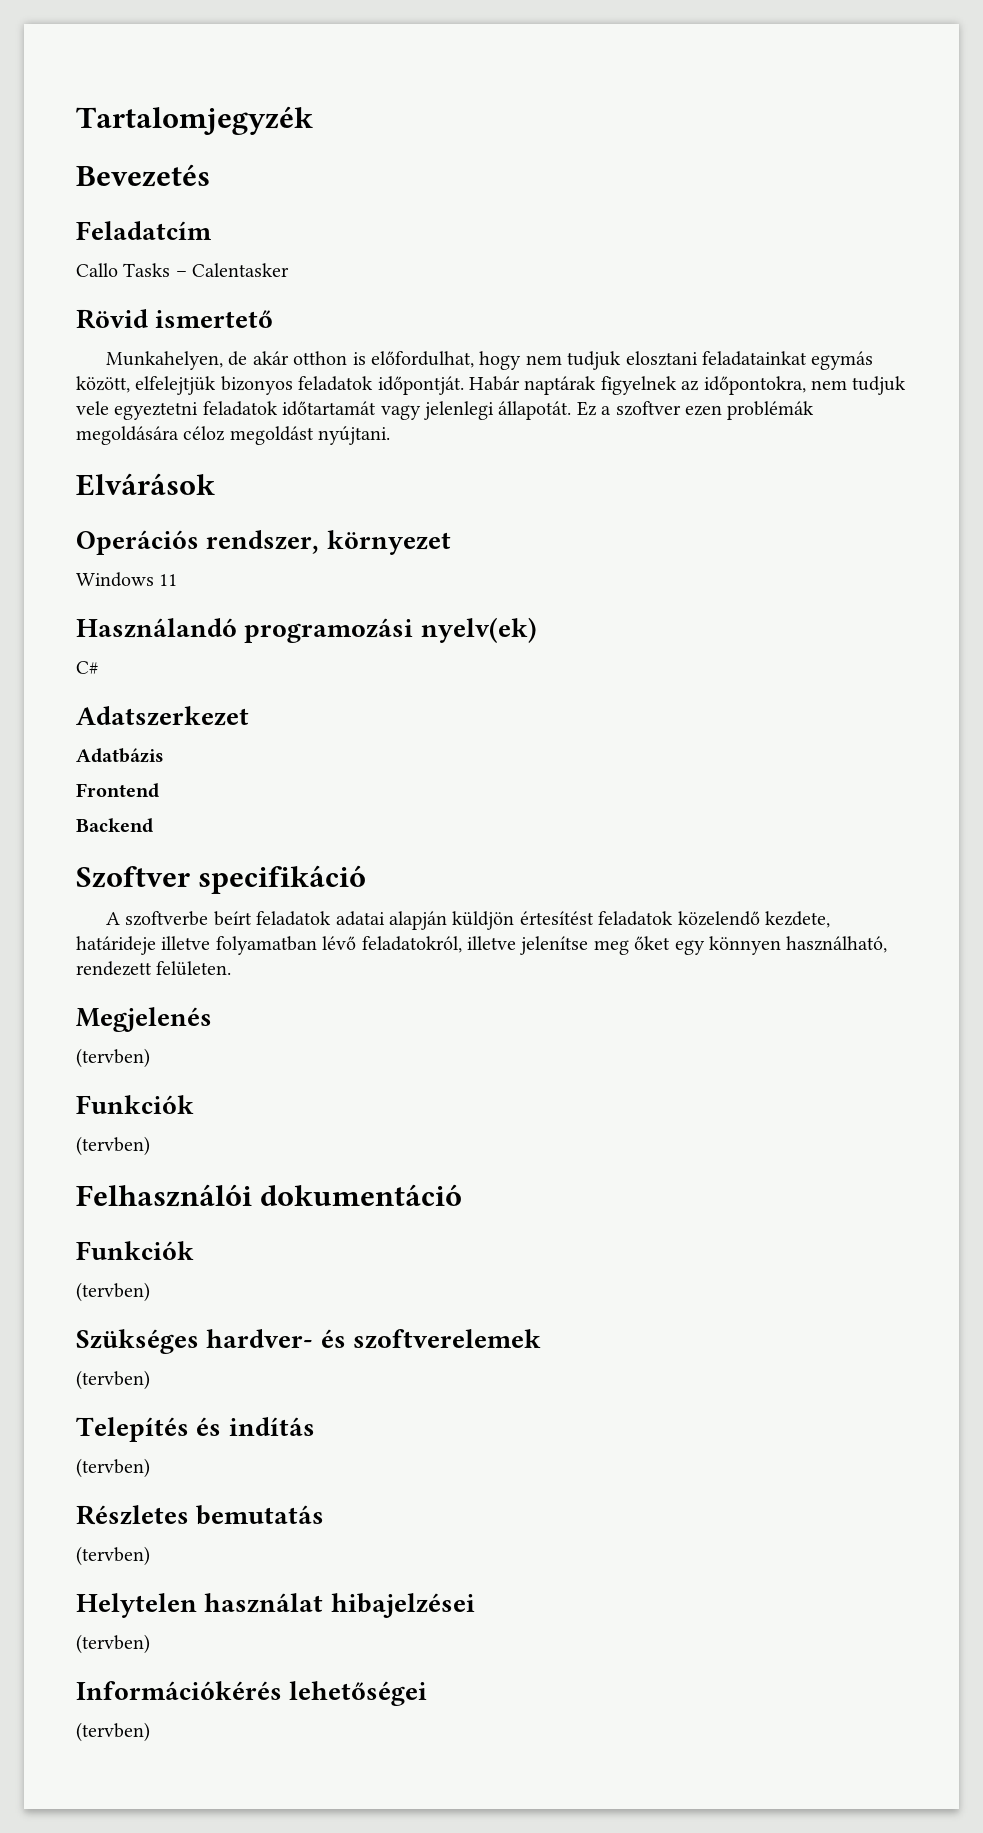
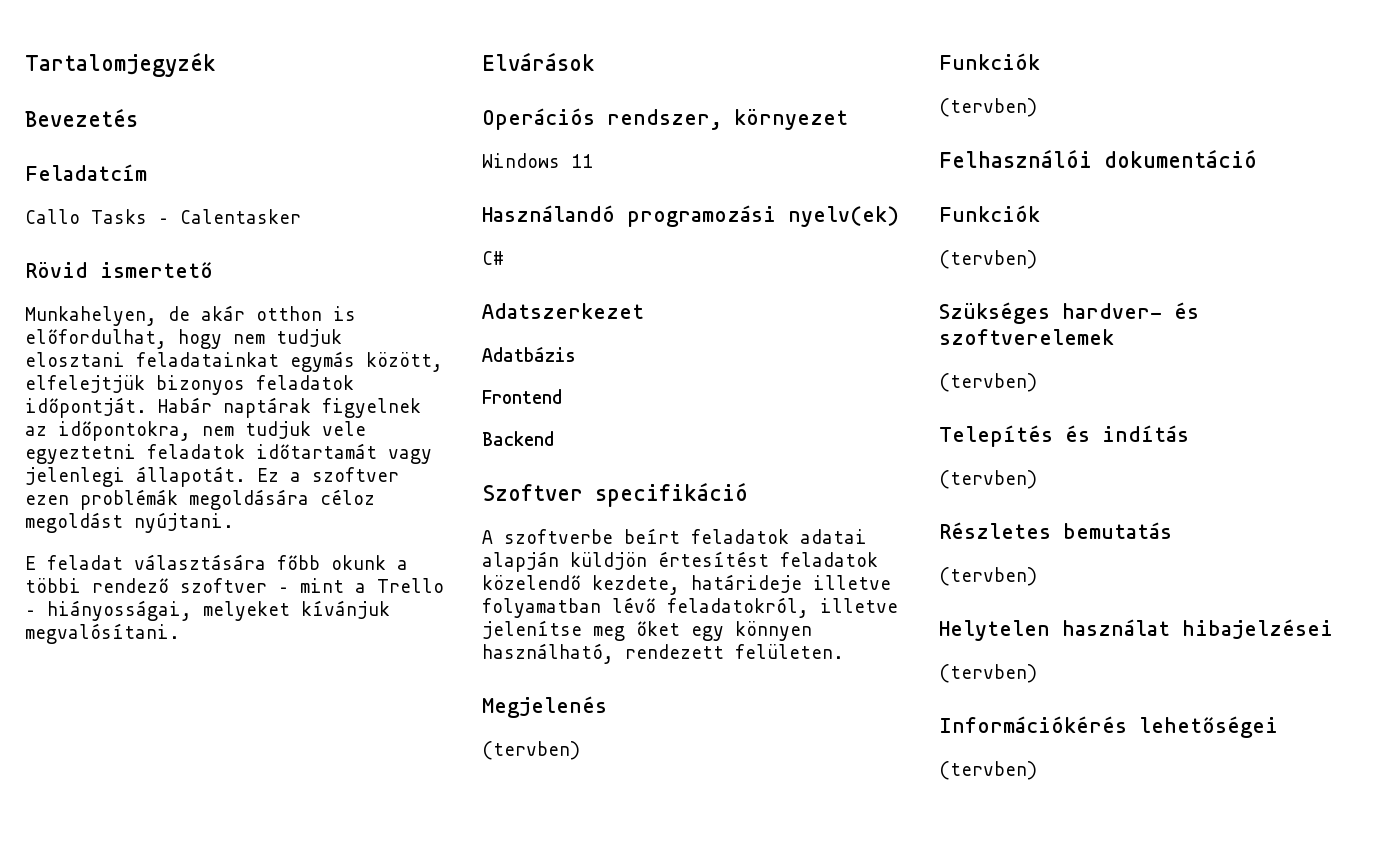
(391, 435) none -> [25,554,408,570] [25,578,444,593] [25,600,390,621] [25,623,180,644] // E feladat választására főbb okunk a többi rendező szoftver – mint a Trello – hiányosságai, melyeket kívánjuk megvalósítani.

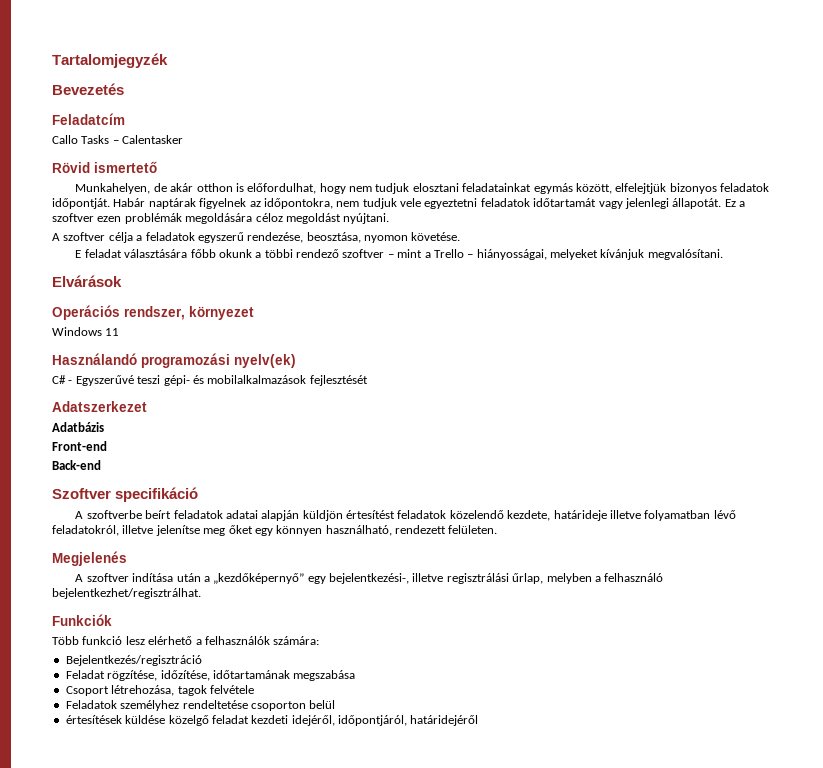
(234, 522) none -> [52,232,461,243] // A szoftver célja a feladatok egyszerű rendezése, beosztása, nyomon követése.
(504, 258) none -> [68,375,368,386] - Egyszerűvé teszi gépi- és mobilalkalmazások fejlesztését
[482,389,562,404] [482,431,554,446] Frontend // Backend -> [52,441,107,451] [52,460,101,470] Front-end // Back-end
[482,741,580,760] [939,53,1040,70] [939,98,1037,117] [939,149,1257,168] [939,205,1040,222] [939,250,1037,269] [939,302,1199,324] [939,329,1114,345] [939,373,1037,392] [939,425,1189,447] [939,470,1037,489] [939,522,1172,539] [939,567,1037,586] [939,619,1333,641] [939,664,1037,683] [939,716,1278,738] [939,761,1037,780] (tervben) // Funkciók // (tervben) // Felhasználói dokumentáció // Funkciók // (tervben) // Szükséges hardver- és szoftverelemek // (tervben) // Telepítés és indítás // (tervben) // Részletes bemutatás // (tervben) // Helytelen használat hibajelzései // (tervben) // Információkérés lehetőségei // (tervben) -> [75,573,664,584] [52,588,201,599] [52,614,112,626] [52,636,320,645] [65,655,202,666] [65,670,356,681] [65,685,254,696] [65,700,336,711] [65,715,479,726] A szoftver indítása után a „kezdőképernyő” egy bejelentkezési-, illetve regisztrálási űrlap, melyben a felhasználó bejelentkezhet/regisztrálhat. // Funkciók // Több funkció lesz elérhető a felhasználók számára: // Bejelentkezés/regisztráció // Feladat rögzítése, időzítése, időtartamának megszabása // Csoport létrehozása, tagok felvétele // Feladatok személyhez rendeltetése csoporton belül // értesítések küldése közelgő feladat kezdeti idejéről, időpontjáról, határidejéről

